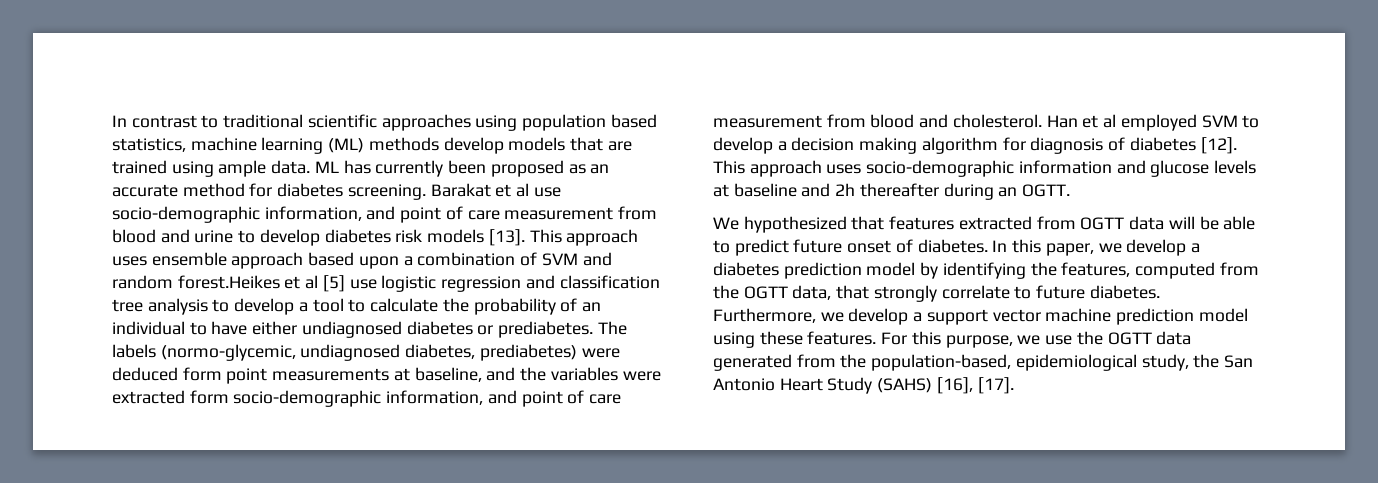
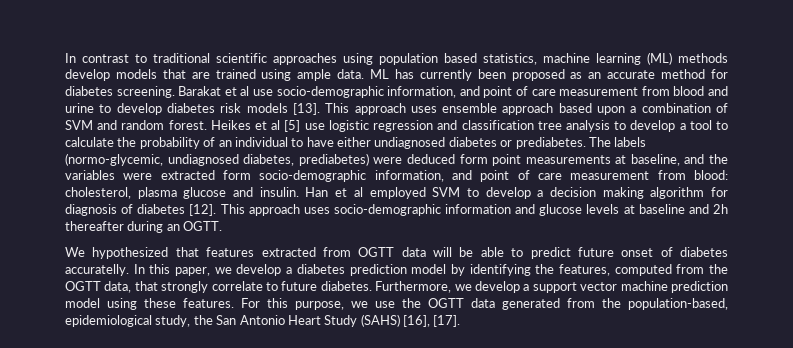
[177,275,280,289] forest.Heikes -> [168,120,251,130] forest. Heikes
[870,114,1042,128] blood and cholesterol. -> [694,170,728,180] [65,187,299,199] blood: cholesterol, plasma glucose and insulin.
[917,239,988,253] diabetes. -> [680,247,728,257] [65,264,129,276] diabetes accuratelly.

